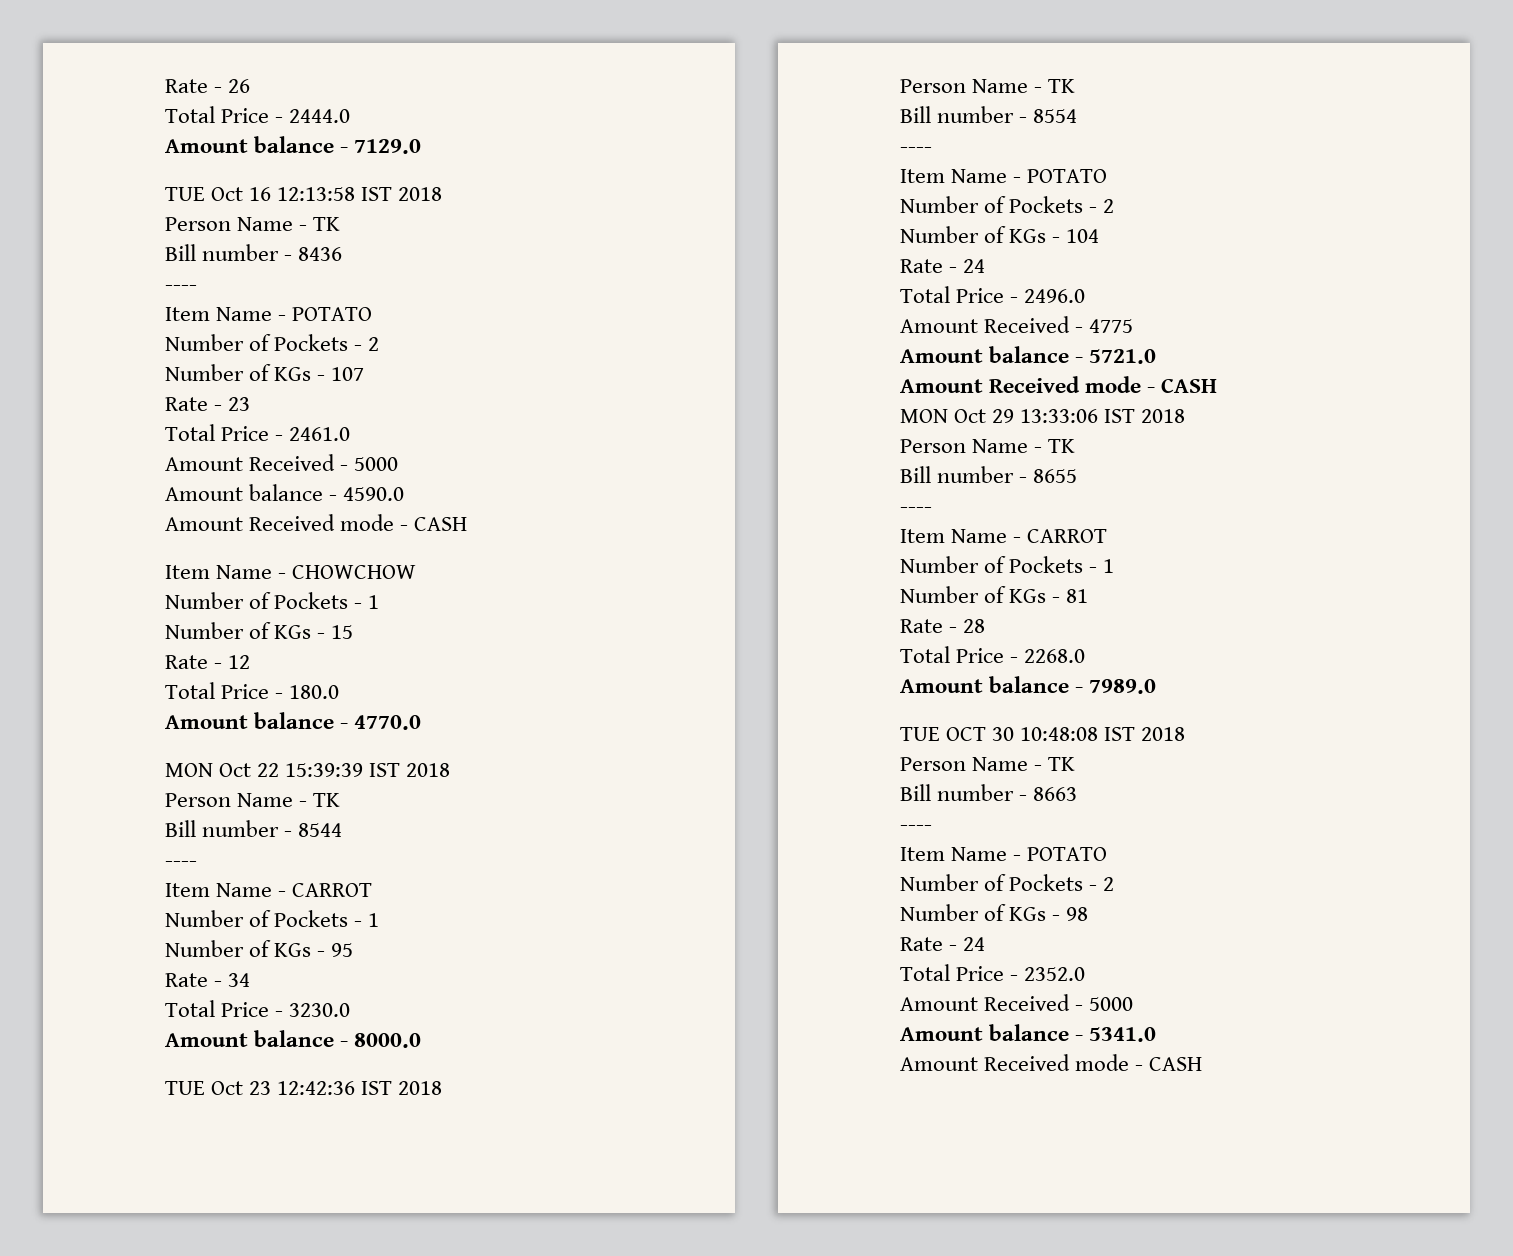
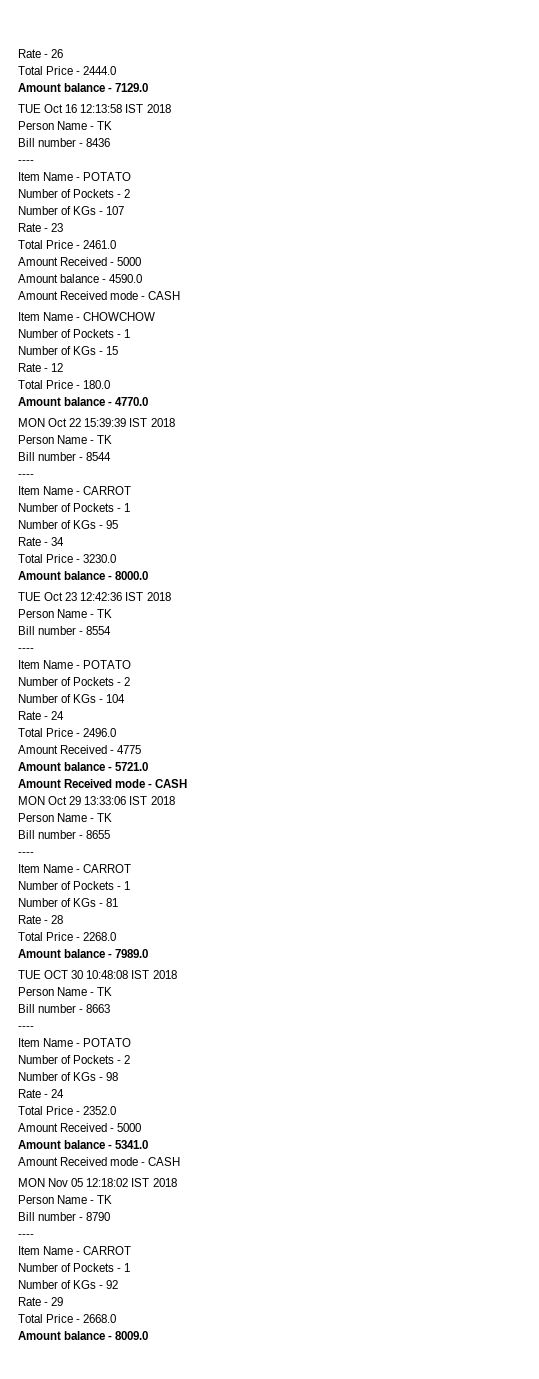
(1203, 1064) none -> [18,1178,177,1187] [18,1195,113,1204] [18,1212,111,1221] [18,1234,34,1238] [18,1246,132,1255] [18,1263,131,1272] [18,1280,119,1289] [18,1297,64,1306] [18,1314,117,1323] [18,1331,149,1340] // MON Nov 05 12:18:02 IST 2018 // Person Name - TK // Bill number - 8790 // ---- // Item Name - CARROT // Number of Pockets - 1 // Number of KGs - 92 // Rate - 29 // Total Price - 2668.0 // Amount balance - 8009.0

